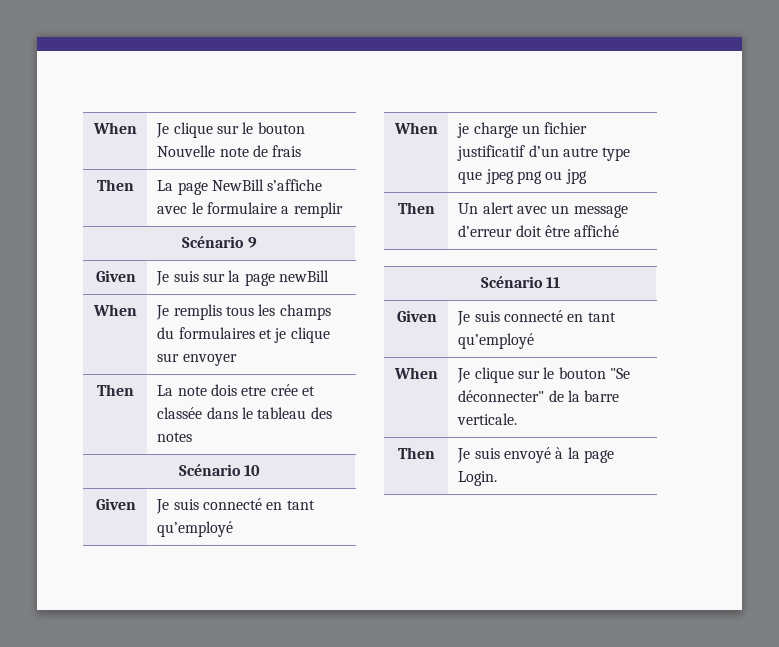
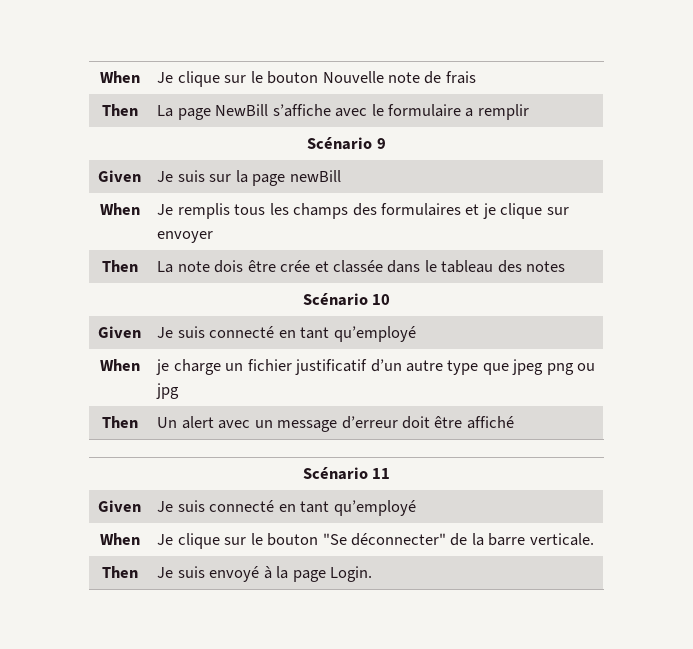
[157,327,175,339] du -> [352,203,377,216] des
[241,386,267,396] etre -> [247,260,276,272] être

